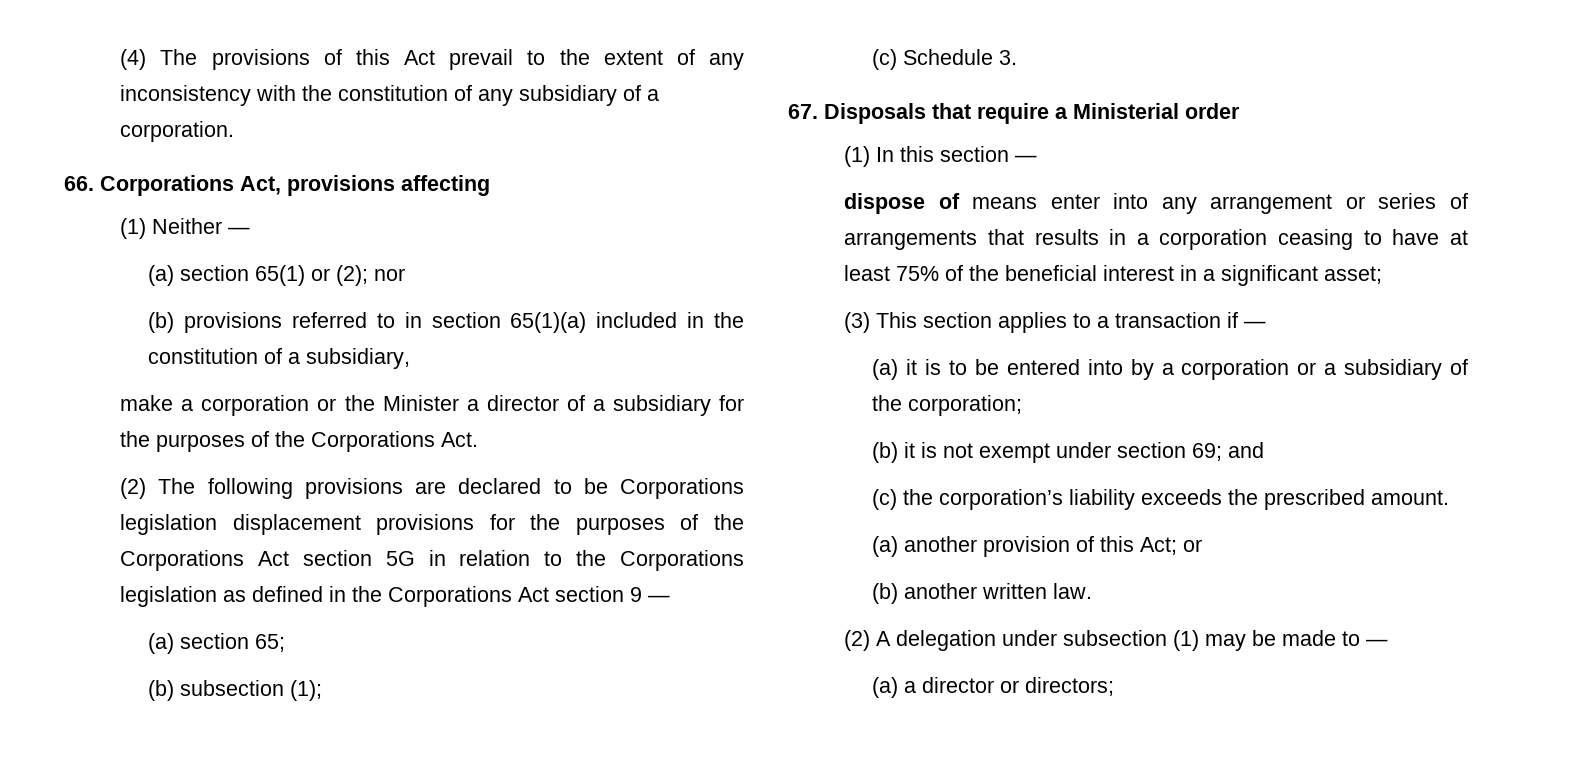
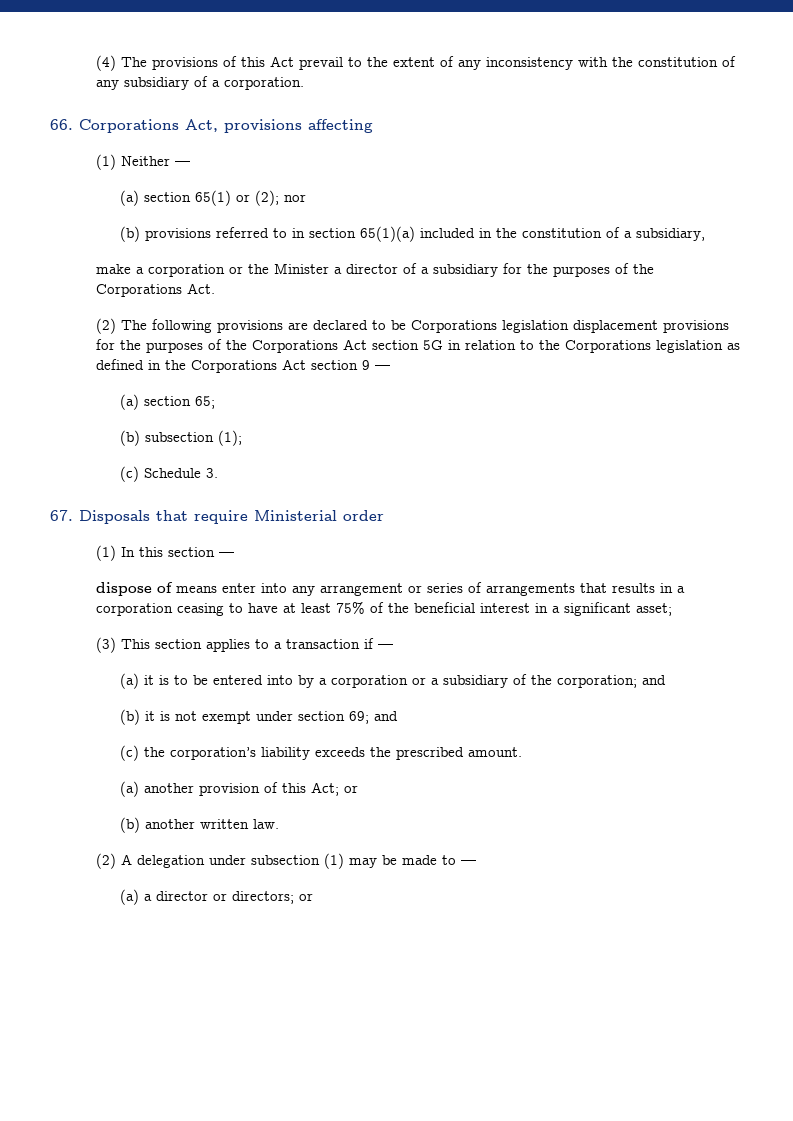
[1055,107,1068,119] a -> (248, 517) none
(1023, 405) none -> [641,675,666,685] and
(1115, 686) none -> [298,893,313,901] or

